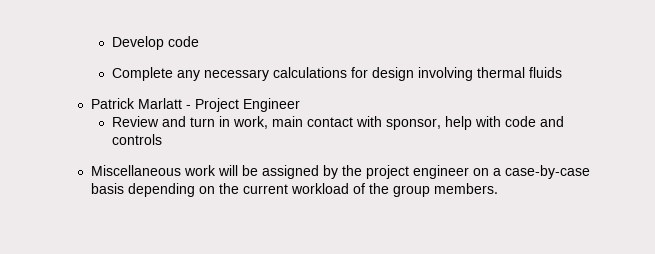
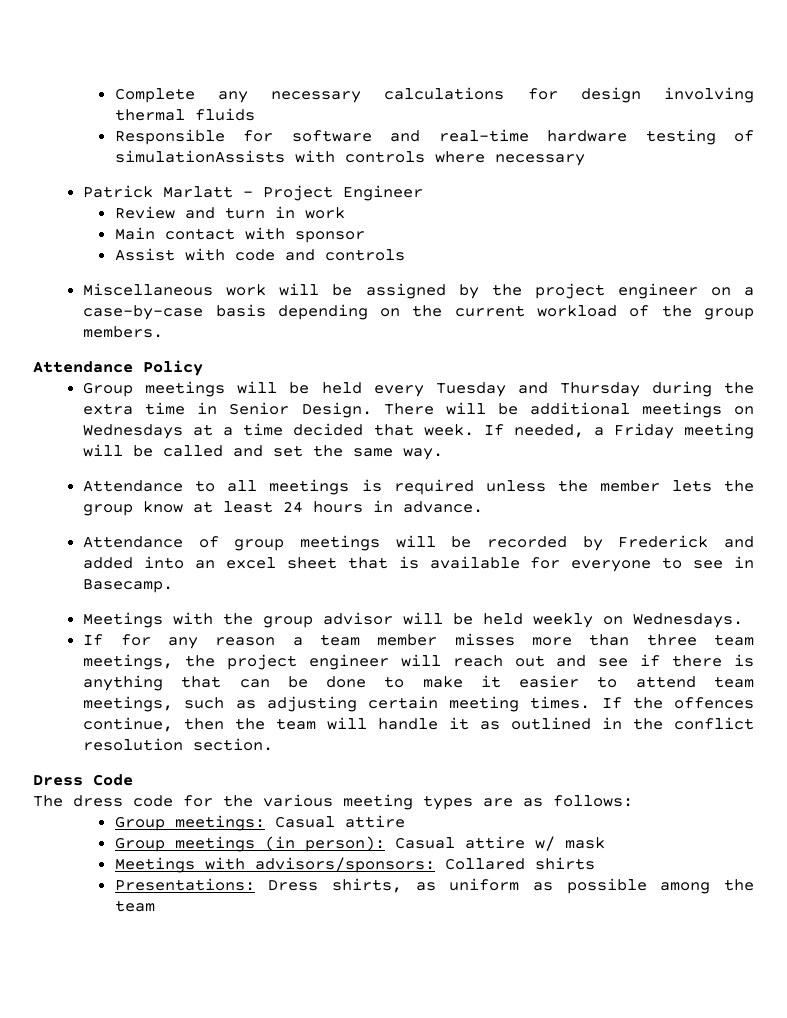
[111,36,199,50] Develop code // -> (114, 95) none
(562, 72) none -> [114,129,754,145] [114,150,585,166] // Responsible for software and real-time hardware testing of simulationAssists with controls where necessary
[232,116,472,130] work, main contact with sponsor, help -> [304,207,345,219] [114,227,365,243] [114,248,175,261] work // Main contact with sponsor // Assist
(498, 188) none -> [33,360,203,376] [83,381,754,397] [83,402,754,418] [83,423,754,439] [83,444,444,460] [83,479,754,495] [83,500,484,516] [83,535,755,551] [83,556,754,572] [83,579,174,593] [83,612,744,628] [83,633,754,649] [83,654,755,670] [83,675,754,691] [83,696,755,712] [83,717,754,732] [83,738,274,751] [33,774,133,786] [33,794,633,810] [114,815,405,831] [114,836,605,852] [114,857,595,873] [114,878,754,894] [114,900,155,912] // Attendance Policy // Group meetings will be held every Tuesday and Thursday during the extra time in Senior Design. There will be additional meetings on Wednesdays at a time decided that week. If needed, a Friday meeting will be called and set the same way. // Attendance to all meetings is required unless the member lets the group know at least 24 hours in advance. // Attendance of group meetings will be recorded by Frederick and added into an excel sheet that is available for everyone to see in Basecamp. // Meetings with the group advisor will be held weekly on Wednesdays. // If for any reason a team member misses more than three team meetings, the project engineer will reach out and see if there is anything that can be done to make it easier to attend team meetings, such as adjusting certain meeting times. If the offences continue, then the team will handle it as outlined in the conflict resolution section. // Dress Code // The dress code for the various meeting types are as follows: // Group meetings: Casual attire // Group meetings (in person): Casual attire w/ mask // Meetings with advisors/sponsors: Collared shirts // Presentations: Dress shirts, as uniform as possible among the team

